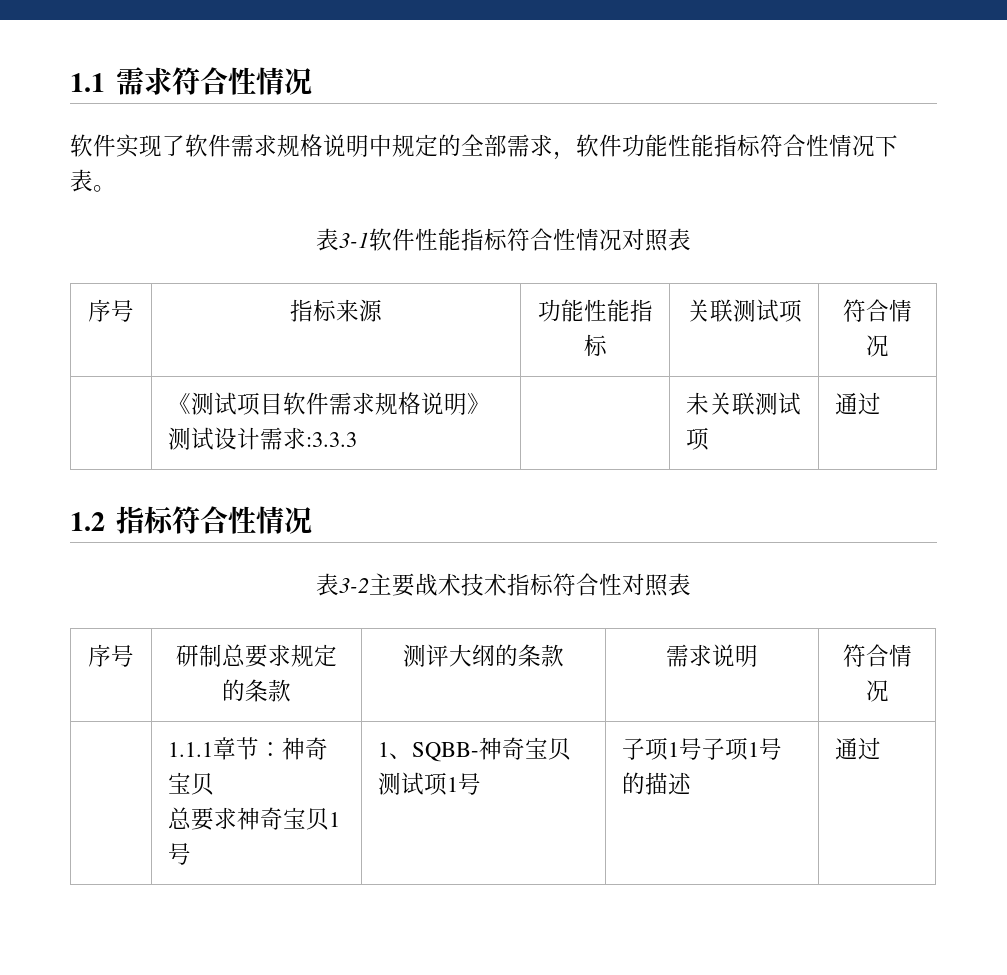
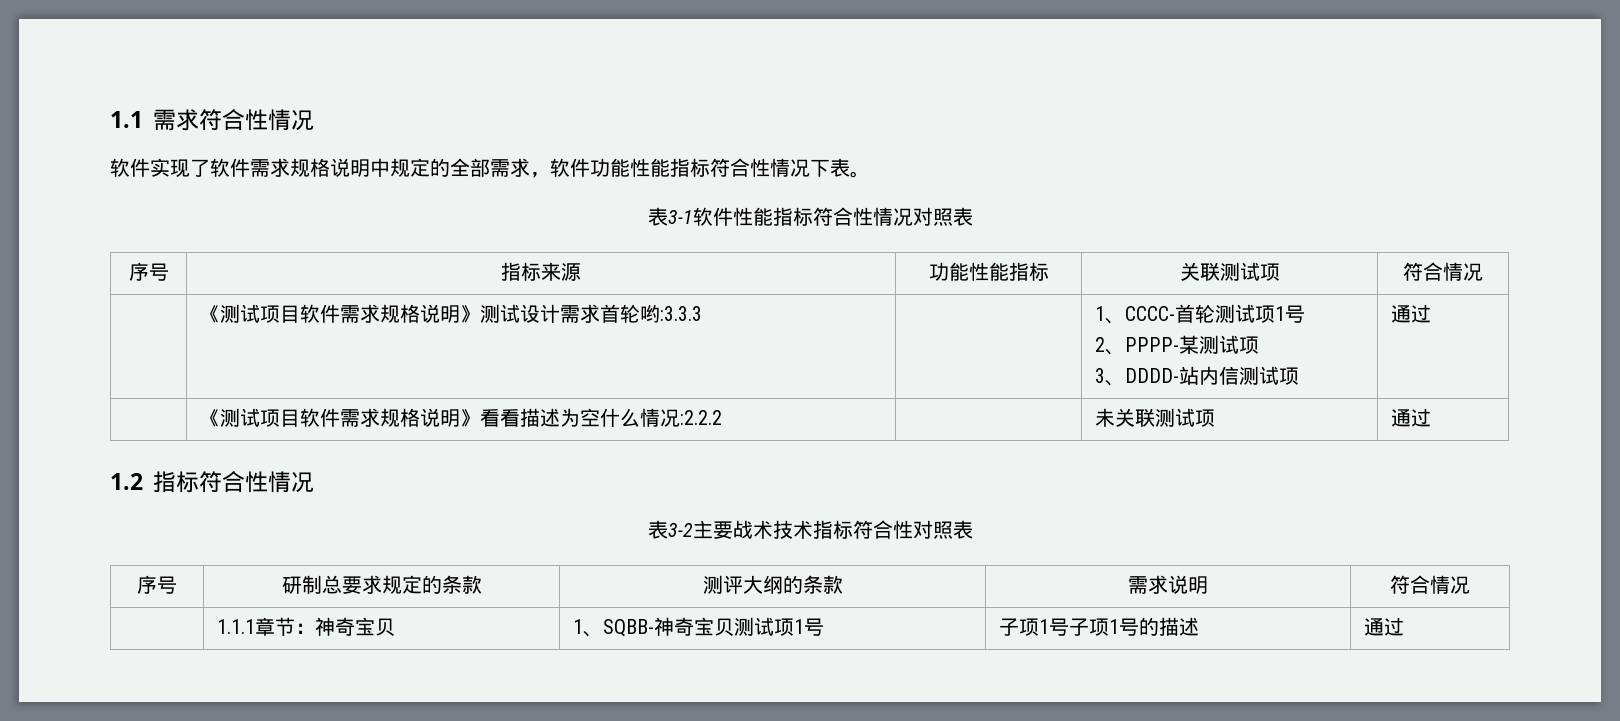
(306, 438) none -> [600,304,661,323] 首轮哟
(357, 439) none -> [1095,304,1306,324] [1095,335,1260,355] [1095,366,1300,386] [1391,304,1432,323] [200,408,723,427] | 1、CCCC-首轮测试项1号 // 2、PPPP-某测试项 // 3、DDDD-站内信测试项 | 通过 // | 《测试项目软件需求规格说明》看看描述为空什么情况:2.2.2 |
[167,807,340,831] [167,842,191,865] // 总要求神奇宝贝1号 -> (396, 627) none

